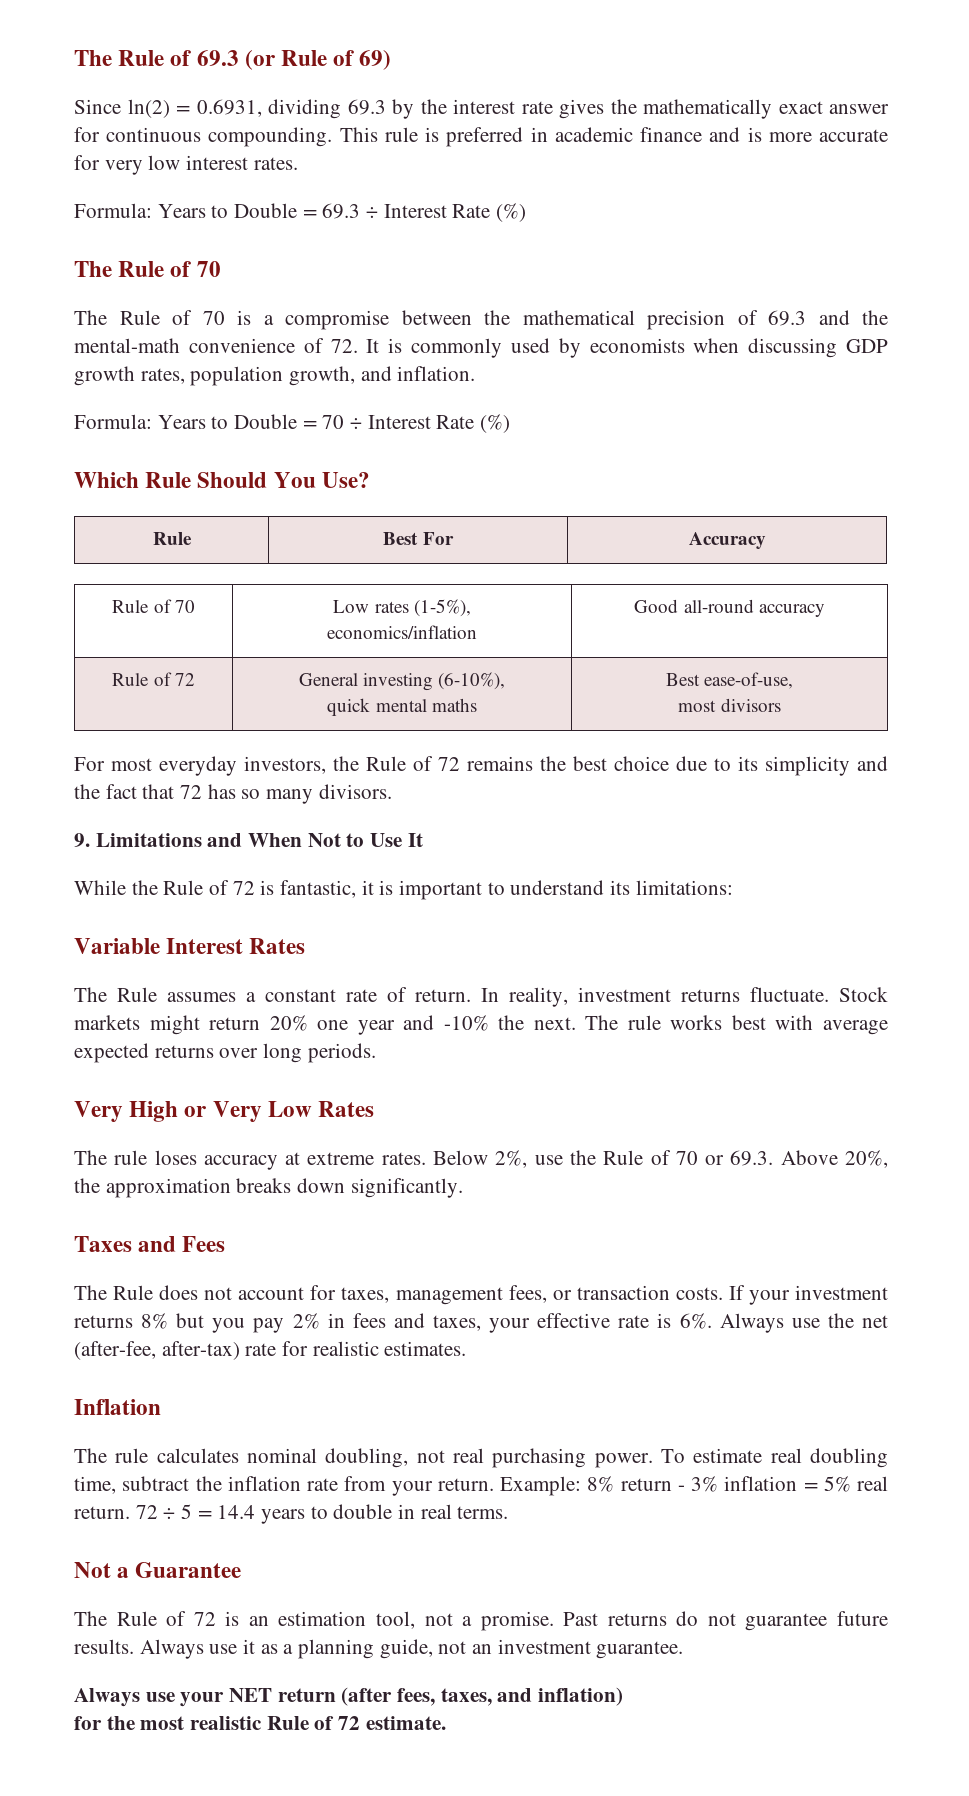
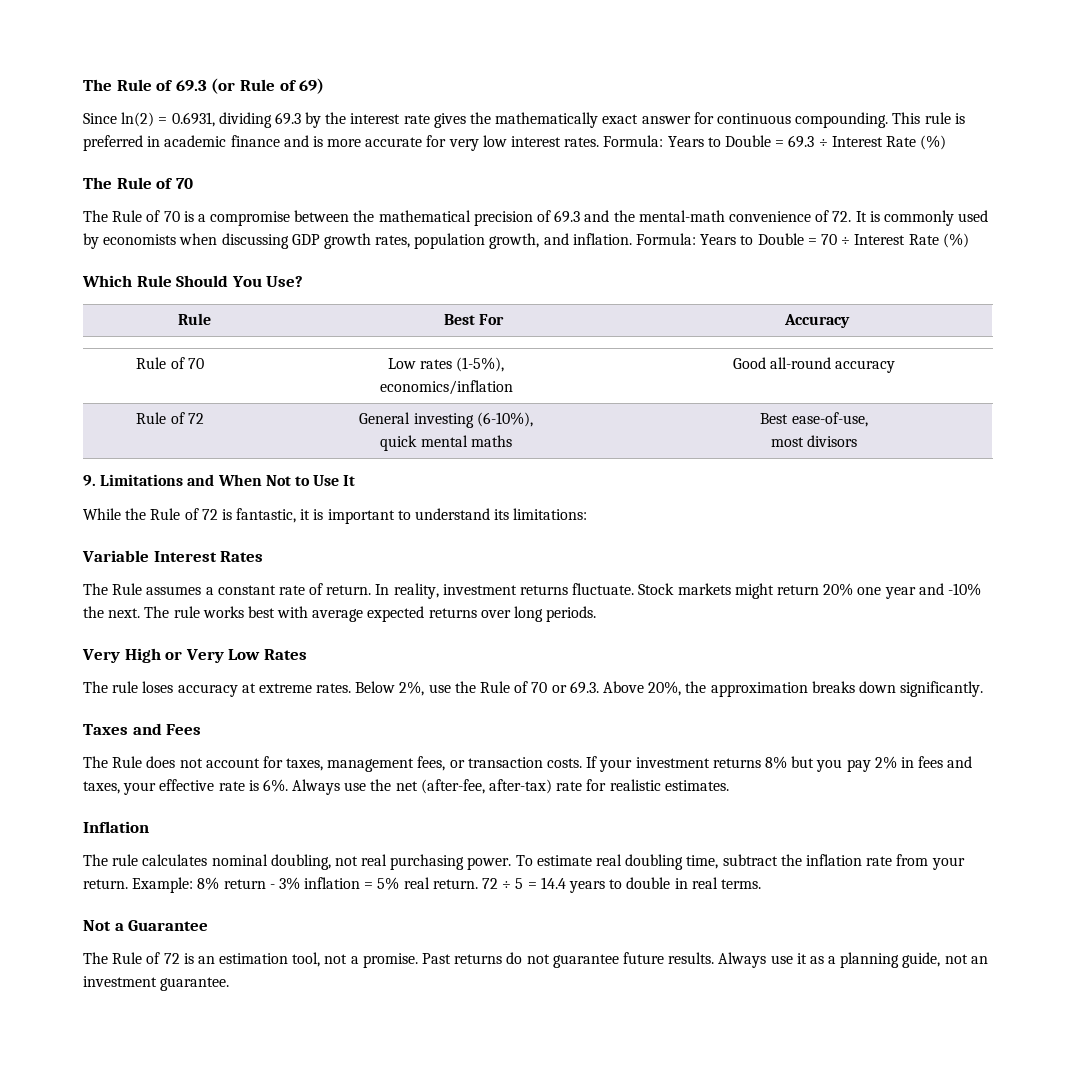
(298, 163) // -> (600, 142) none
(476, 373) // -> (632, 239) none
[74,756,888,776] [74,784,392,804] // For most everyday investors, the Rule of 72 remains the best choice due to its simplicity and the fact that 72 has so many divisors. -> (858, 441) none
[74,1687,624,1707] [74,1716,446,1730] // Always use your NET return (after fees, taxes, and inflation) // for the most realistic Rule of 72 estimate. -> (230, 984) none

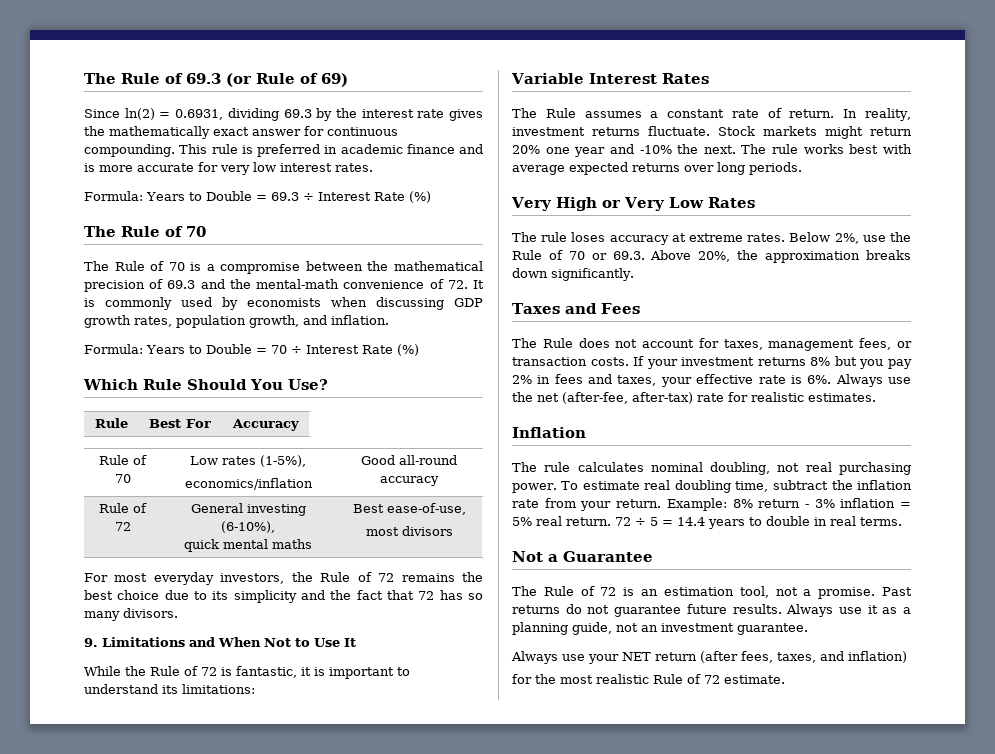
(600, 142) none -> (373, 167) //
(632, 239) none -> (389, 320) //
(858, 441) none -> [84,572,484,585] [84,590,483,603] [84,608,178,621] // For most everyday investors, the Rule of 72 remains the best choice due to its simplicity and the fact that 72 has so many divisors.
(230, 984) none -> [511,651,907,664] [512,674,785,684] // Always use your NET return (after fees, taxes, and inflation) // for the most realistic Rule of 72 estimate.

